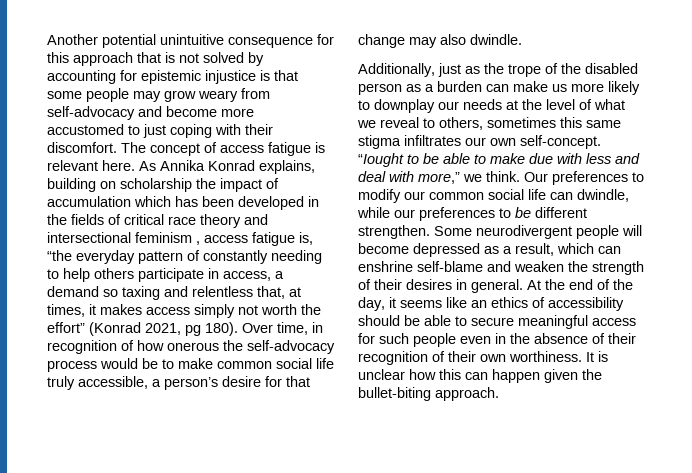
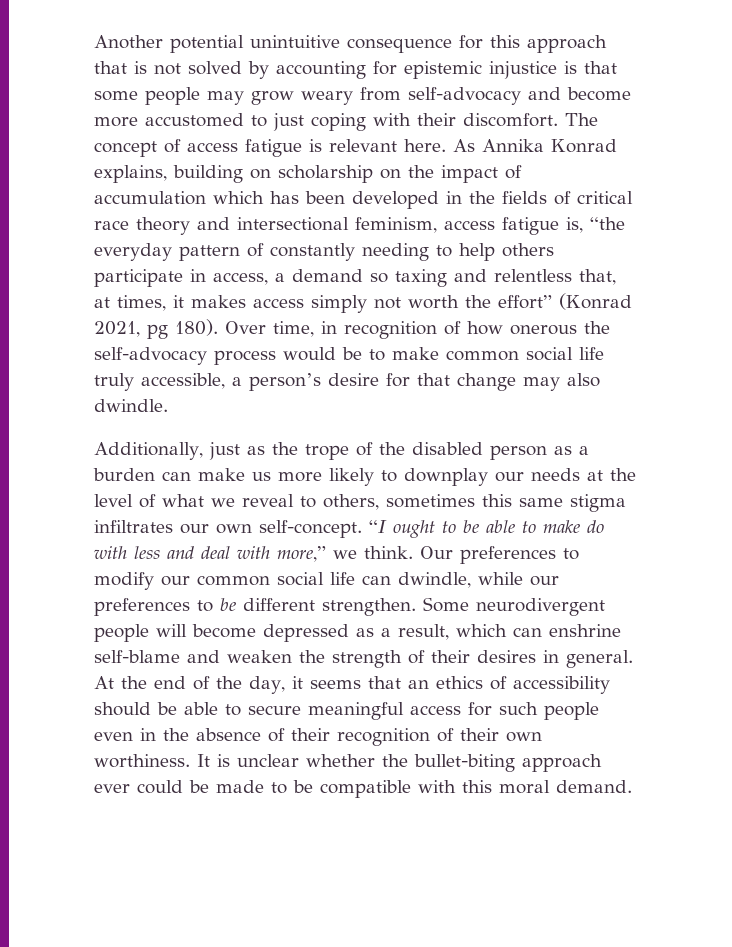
(192, 185) none -> [380,169,401,179] on
[135,232,200,245] feminism , -> [355,217,437,233] feminism,
[358,153,404,167] “Iought -> [369,520,435,538] “I ought
[529,153,553,164] due -> [587,520,604,533] do
[446,297,467,308] like -> [367,676,401,689] that
[409,369,602,383] [358,387,499,401] how this can happen given the bullet-biting approach. -> [306,754,602,772] [94,780,632,798] whether the bullet-biting approach ever could be made to be compatible with this moral demand.

